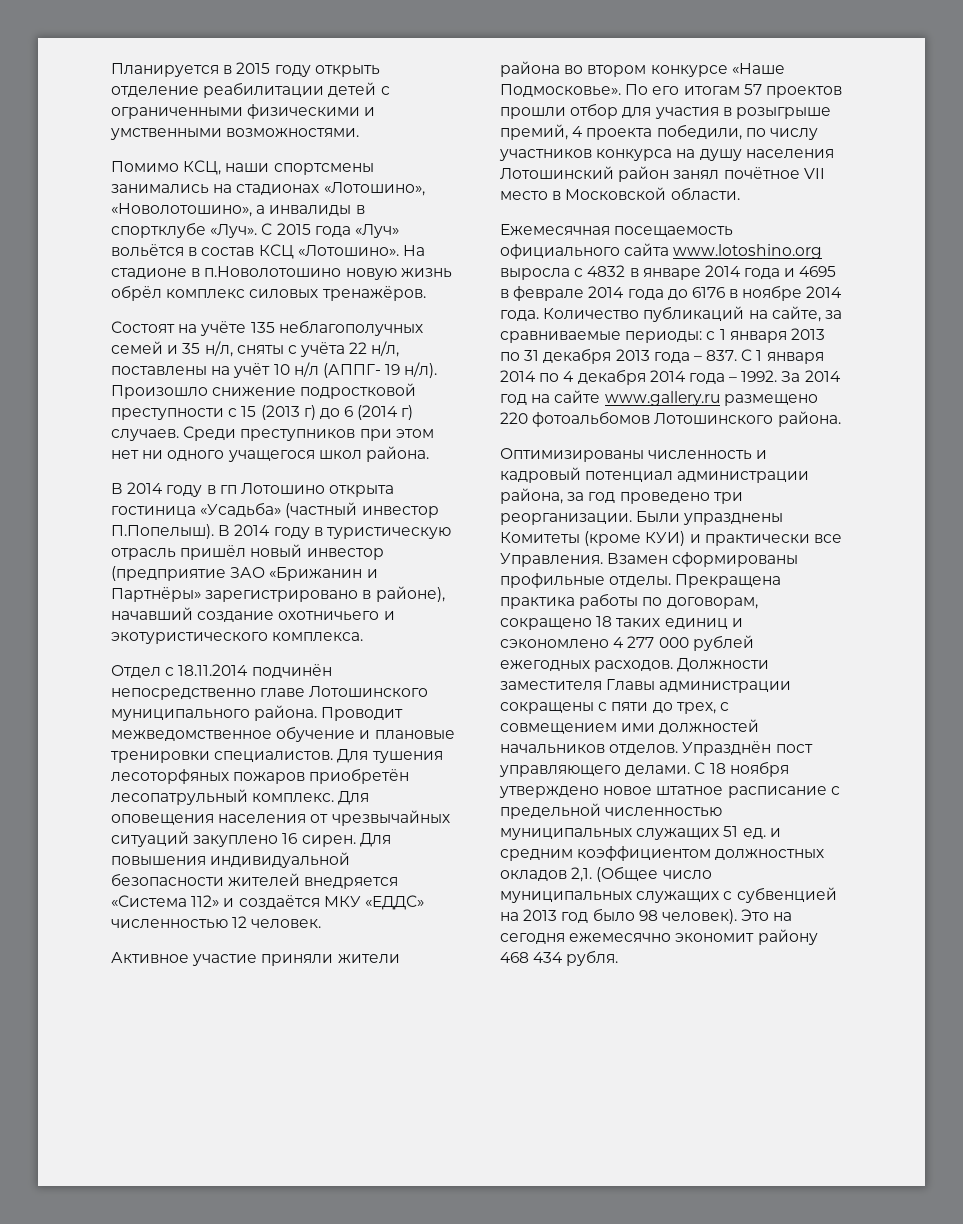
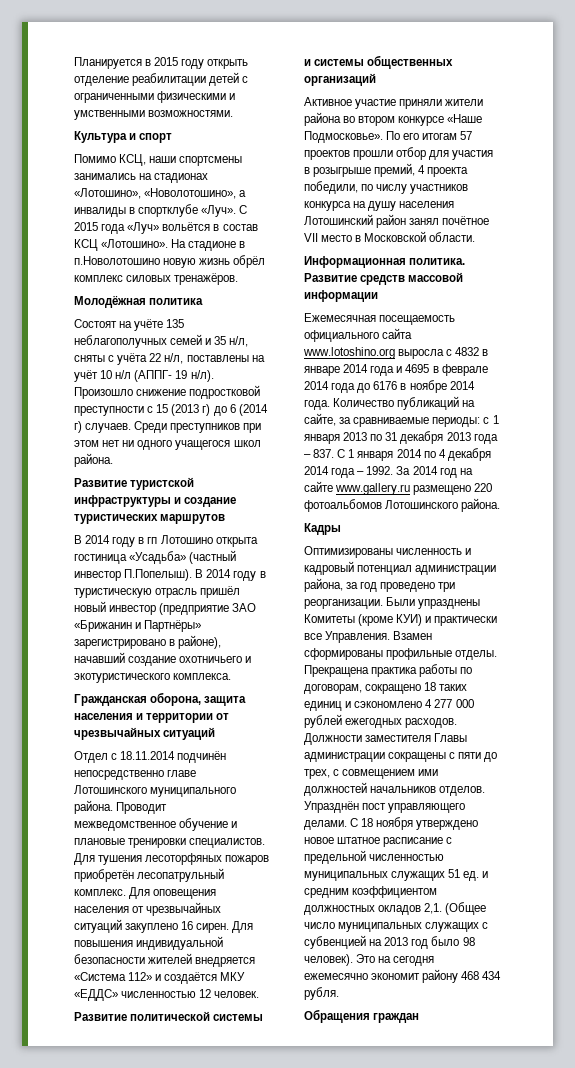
(360, 132) none -> [74,131,173,143] // Культура и спорт
(426, 293) none -> [74,295,204,308] // Молодёжная политика
(429, 454) none -> [74,477,195,490] [74,495,237,507] [74,514,226,524] // Развитие туристской инфраструктуры и создание туристических маршрутов
(364, 636) none -> [74,692,247,706] [74,713,230,723] [74,727,216,740] // Гражданская оборона, защита населения и территории от чрезвычайных ситуаций
(322, 923) none -> [74,1011,264,1021] [304,55,454,69] [304,73,376,86] // Развитие политической системы и системы общественных организаций
(740, 193) none -> [304,256,466,268] [304,272,464,285] [304,290,378,302] // Информационная политика. Развитие средств массовой информации
(841, 419) none -> [304,523,341,535] // Кадры
(619, 958) none -> [304,1009,420,1023] // Обращения граждан

